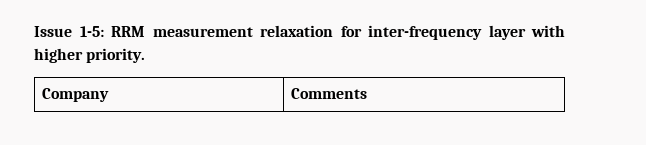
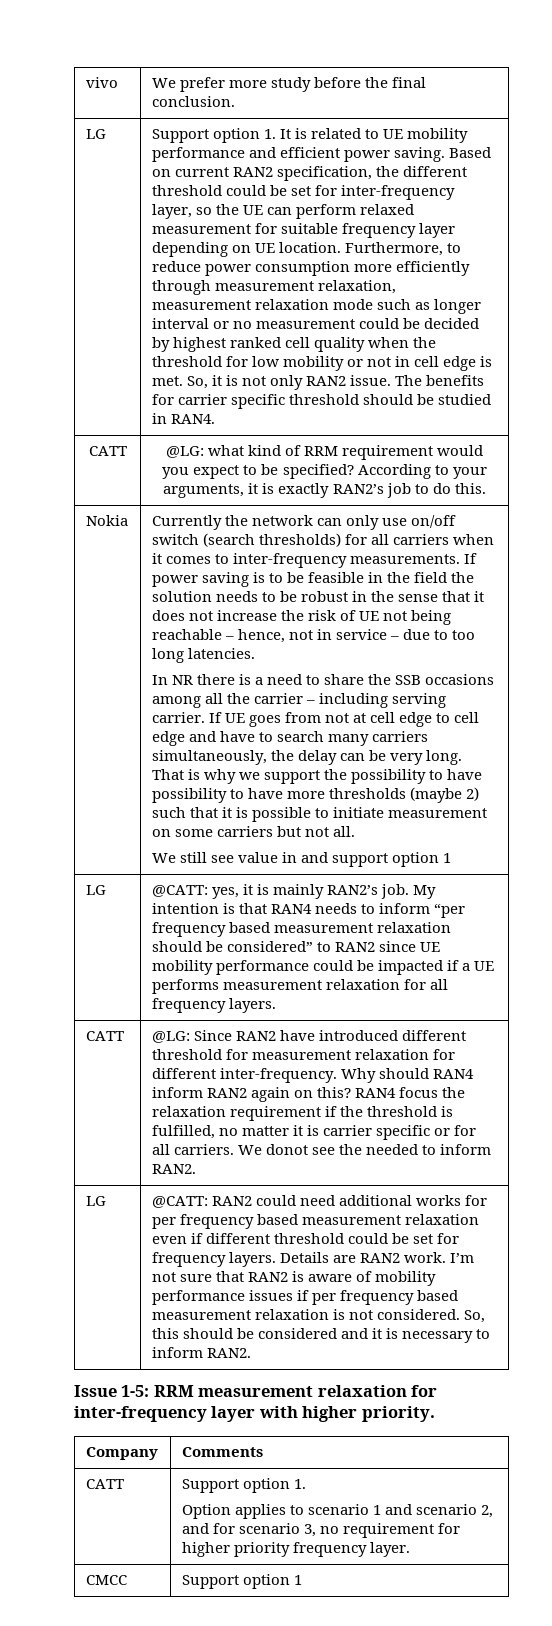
(34, 31) none -> [85,77,118,88] [151,77,426,92] [151,96,235,107] [85,129,106,139] [151,128,469,143] [151,147,491,162] [151,166,467,181] [151,185,455,200] [151,204,414,219] [151,223,455,238] [151,242,461,257] [151,261,470,276] [151,280,396,295] [151,299,481,314] [151,318,479,329] [151,337,436,352] [151,356,493,371] [151,375,485,390] [151,394,491,409] [151,413,215,424] [88,446,127,456] [165,445,484,460] [162,464,487,479] [163,483,486,498] [85,515,128,526] [151,515,456,530] [151,533,494,547] [151,553,477,568] [151,572,475,587] [151,591,485,602] [151,610,452,625] [151,629,476,643] [151,648,255,663] [151,674,495,685] [151,693,446,708] [151,712,480,727] [151,731,428,746] [151,750,462,765] [151,769,483,784] [151,787,479,803] [151,807,487,822] [151,826,355,837] [151,852,452,867] [85,885,106,895] [151,884,436,899] [151,903,465,918] [151,922,451,937] [151,941,440,952] [151,960,494,975] [151,979,448,994] [151,998,276,1013] [85,1031,124,1041] [151,1030,466,1043] [151,1049,455,1060] [151,1068,474,1083] [151,1087,465,1102] [151,1106,453,1121] [151,1125,477,1140] [151,1144,492,1155] [151,1164,196,1174] [85,1196,106,1206] [151,1195,487,1208] [151,1214,479,1229] [151,1233,459,1244] [151,1252,474,1267] [151,1271,436,1286] [151,1290,458,1305] [151,1309,485,1323] [151,1328,491,1343] [151,1347,251,1358] vivo | We prefer more study before the final conclusion. // LG | Support option 1. It is related to UE mobility performance and efficient power saving. Based on current RAN2 specification, the different threshold could be set for inter-frequency layer, so the UE can perform relaxed measurement for suitable frequency layer depending on UE location. Furthermore, to reduce power consumption more efficiently through measurement relaxation, measurement relaxation mode such as longer interval or no measurement could be decided by highest ranked cell quality when the threshold for low mobility or not in cell edge is met. So, it is not only RAN2 issue. The benefits for carrier specific threshold should be studied in RAN4. // CATT | @LG: what kind of RRM requirement would you expect to be specified? According to your arguments, it is exactly RAN2’s job to do this. // Nokia | Currently the network can only use on/off switch (search thresholds) for all carriers when it comes to inter-frequency measurements. If power saving is to be feasible in the field the solution needs to be robust in the sense that it does not increase the risk of UE not being reachable – hence, not in service – due to too long latencies. // In NR there is a need to share the SSB occasions among all the carrier – including serving carrier. If UE goes from not at cell edge to cell edge and have to search many carriers simultaneously, the delay can be very long. That is why we support the possibility to have possibility to have more thresholds (maybe 2) such that it is possible to initiate measurement on some carriers but not all. // We still see value in and support option 1 // LG | @CATT: yes, it is mainly RAN2’s job. My intention is that RAN4 needs to inform “per frequency based measurement relaxation should be considered” to RAN2 since UE mobility performance could be impacted if a UE performs measurement relaxation for all frequency layers. // CATT | @LG: Since RAN2 have introduced different threshold for measurement relaxation for different inter-frequency. Why should RAN4 inform RAN2 again on this? RAN4 focus the relaxation requirement if the threshold is fulfilled, no matter it is carrier specific or for all carriers. We donot see the needed to inform RAN2. // LG | @CATT: RAN2 could need additional works for per frequency based measurement relaxation even if different threshold could be set for frequency layers. Details are RAN2 work. I’m not sure that RAN2 is aware of mobility performance issues if per frequency based measurement relaxation is not considered. So, this should be considered and it is necessary to inform RAN2. //
(367, 93) none -> [85,1479,124,1489] [181,1478,306,1493] [181,1504,493,1519] [181,1523,460,1538] [181,1542,410,1557] [85,1575,127,1585] [181,1574,302,1589] // CATT | Support option 1. // Option applies to scenario 1 and scenario 2, and for scenario 3, no requirement for higher priority frequency layer. // CMCC | Support option 1

